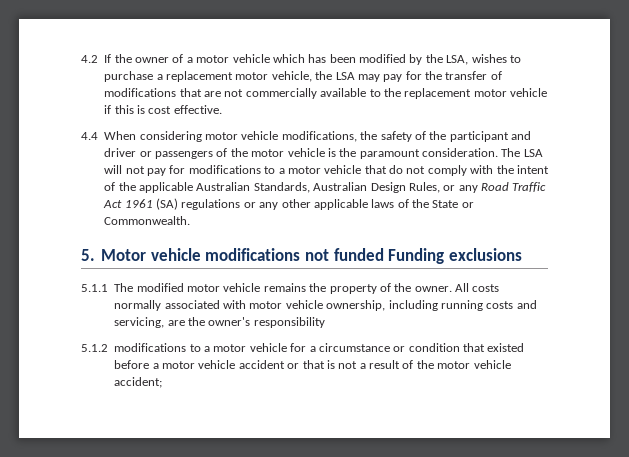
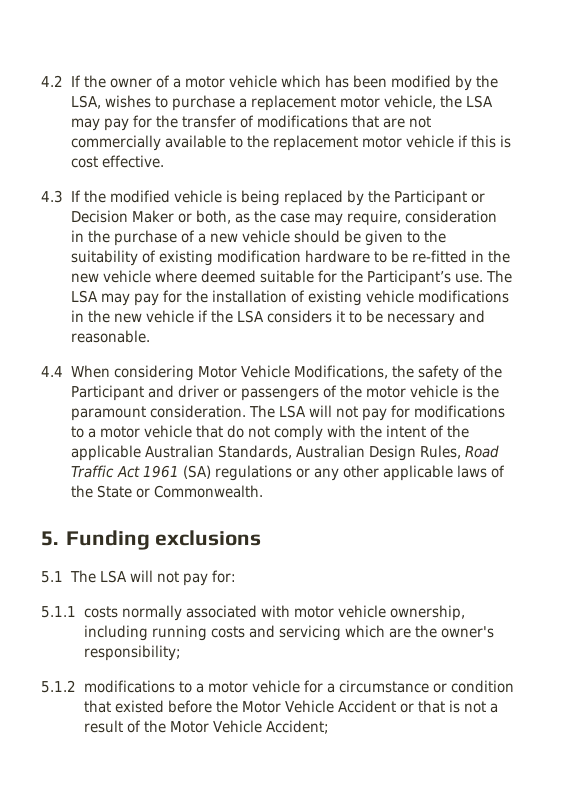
[81,131,357,142] 4.4 When considering motor vehicle modifications, -> [41,190,486,206] [70,210,497,226] [70,230,447,246] [70,250,510,266] [70,270,512,286] [70,290,509,306] [70,310,486,326] [70,330,150,343] [41,365,388,381] 4.3 If the modified vehicle is being replaced by the Participant or Decision Maker or both, as the case may require, consideration in the purchase of a new vehicle should be given to the suitability of existing modification hardware to be re-fitted in the new vehicle where deemed suitable for the Participant’s use. The LSA may pay for the installation of existing vehicle modifications in the new vehicle if the LSA considers it to be necessary and reasonable. // 4.4 When considering Motor Vehicle Modifications,
[449,131,509,142] participant -> [70,385,144,401] Participant
[443,185,478,193] or any -> (461, 452) none
[101,248,522,264] [81,283,469,294] Motor vehicle modifications not funded Funding exclusions // 5.1.1 The modified motor vehicle remains the property of the owner. All -> [65,530,262,550] [41,570,236,586] [41,606,76,618] Funding exclusions // 5.1 The LSA will not pay for: // 5.1.1
[114,317,165,328] servicing, -> [278,625,385,641] servicing which
[253,317,325,328] responsibility -> [83,645,181,661] responsibility;
[152,360,285,369] a motor vehicle accident -> [215,700,396,713] the Motor Vehicle Accident
[437,360,511,369] [114,377,163,388] motor vehicle accident; -> [169,720,329,734] Motor Vehicle Accident;

